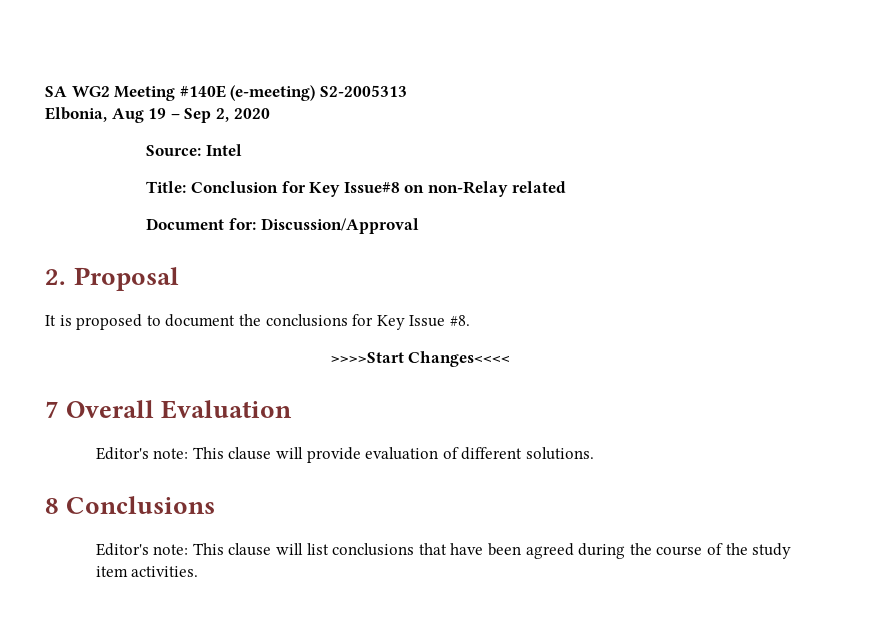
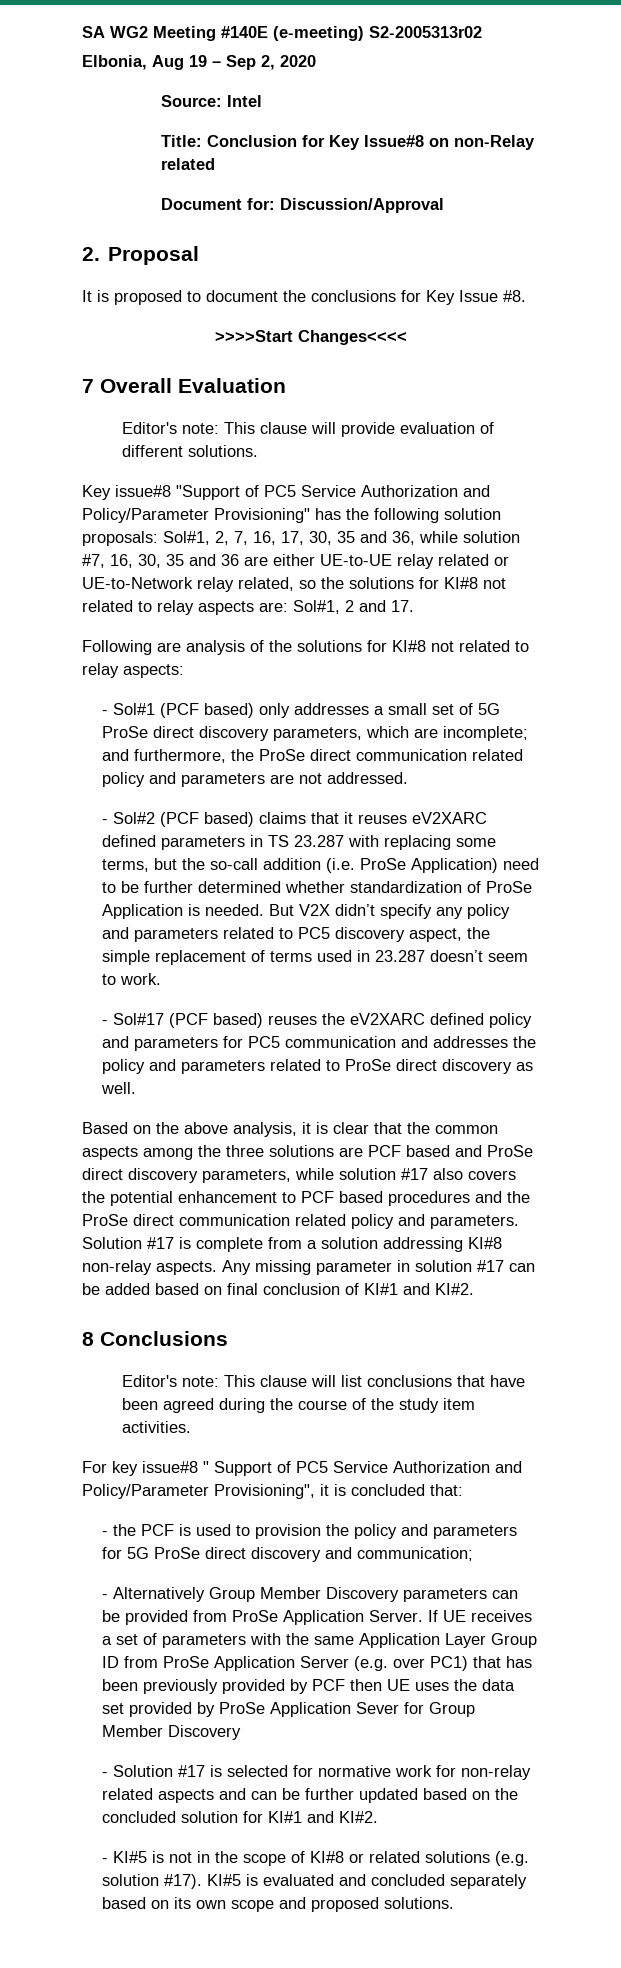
[319,85,407,97] S2-2005313 -> [369,26,482,38] S2-2005313r02
(594, 453) none -> [82,485,490,500] [82,508,501,523] [82,531,520,546] [82,554,509,569] [82,577,506,592] [82,600,414,615] [82,640,529,655] [82,663,184,678] [101,703,500,718] [101,726,528,741] [101,749,523,763] [101,772,408,787] [101,812,487,827] [101,835,496,850] [101,858,539,873] [101,881,532,893] [101,904,510,919] [101,927,490,942] [101,950,528,965] [101,973,161,985] [101,1013,532,1028] [101,1036,536,1051] [101,1059,533,1074] [100,1082,136,1094] [82,1122,498,1137] [82,1145,533,1160] [82,1168,516,1183] [82,1191,530,1206] [82,1214,519,1229] [82,1237,502,1252] [82,1260,535,1275] [82,1283,474,1295] // Key issue#8 "Support of PC5 Service Authorization and Policy/Parameter Provisioning" has the following solution proposals: Sol#1, 2, 7, 16, 17, 30, 35 and 36, while solution #7, 16, 30, 35 and 36 are either UE-to-UE relay related or UE-to-Network relay related, so the solutions for KI#8 not related to relay aspects are: Sol#1, 2 and 17. // Following are analysis of the solutions for KI#8 not related to relay aspects: // - Sol#1 (PCF based) only addresses a small set of 5G ProSe direct discovery parameters, which are incomplete; and furthermore, the ProSe direct communication related policy and parameters are not addressed. // - Sol#2 (PCF based) claims that it reuses eV2XARC defined parameters in TS 23.287 with replacing some terms, but the so-call addition (i.e. ProSe Application) need to be further determined whether standardization of ProSe Application is needed. But V2X didn’t specify any policy and parameters related to PC5 discovery aspect, the simple replacement of terms used in 23.287 doesn’t seem to work. // - Sol#17 (PCF based) reuses the eV2XARC defined policy and parameters for PC5 communication and addresses the policy and parameters related to ProSe direct discovery as well. // Based on the above analysis, it is clear that the common aspects among the three solutions are PCF based and ProSe direct discovery parameters, while solution #17 also covers the potential enhancement to PCF based procedures and the ProSe direct communication related policy and parameters. Solution #17 is complete from a solution addressing KI#8 non-relay aspects. Any missing parameter in solution #17 can be added based on final conclusion of KI#1 and KI#2.
(199, 571) none -> [82,1461,522,1476] [82,1484,463,1499] [101,1524,517,1539] [101,1547,473,1562] [101,1587,518,1602] [101,1610,532,1625] [101,1633,537,1648] [101,1656,532,1671] [101,1679,515,1694] [101,1702,475,1717] [101,1725,241,1740] [101,1765,531,1780] [101,1788,518,1803] [101,1811,378,1823] [101,1851,529,1866] [101,1874,527,1889] [101,1897,454,1912] // For key issue#8 " Support of PC5 Service Authorization and Policy/Parameter Provisioning", it is concluded that: // - the PCF is used to provision the policy and parameters for 5G ProSe direct discovery and communication; // - Alternatively Group Member Discovery parameters can be provided from ProSe Application Server. If UE receives a set of parameters with the same Application Layer Group ID from ProSe Application Server (e.g. over PC1) that has been previously provided by PCF then UE uses the data set provided by ProSe Application Sever for Group Member Discovery // - Solution #17 is selected for normative work for non-relay related aspects and can be further updated based on the concluded solution for KI#1 and KI#2. // - KI#5 is not in the scope of KI#8 or related solutions (e.g. solution #17). KI#5 is evaluated and concluded separately based on its own scope and proposed solutions.

